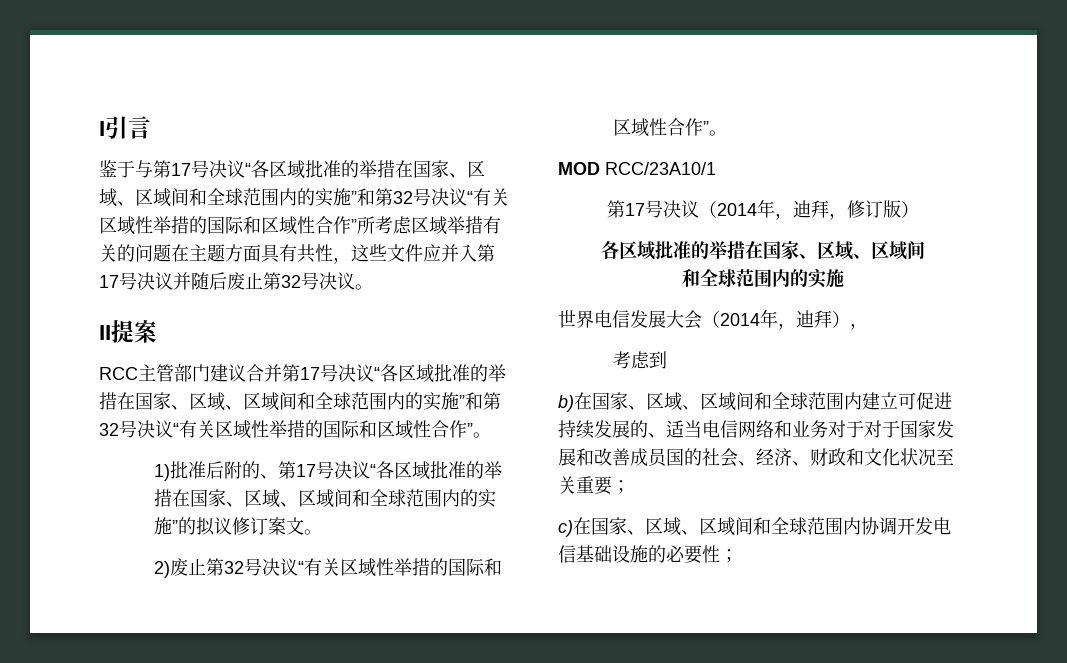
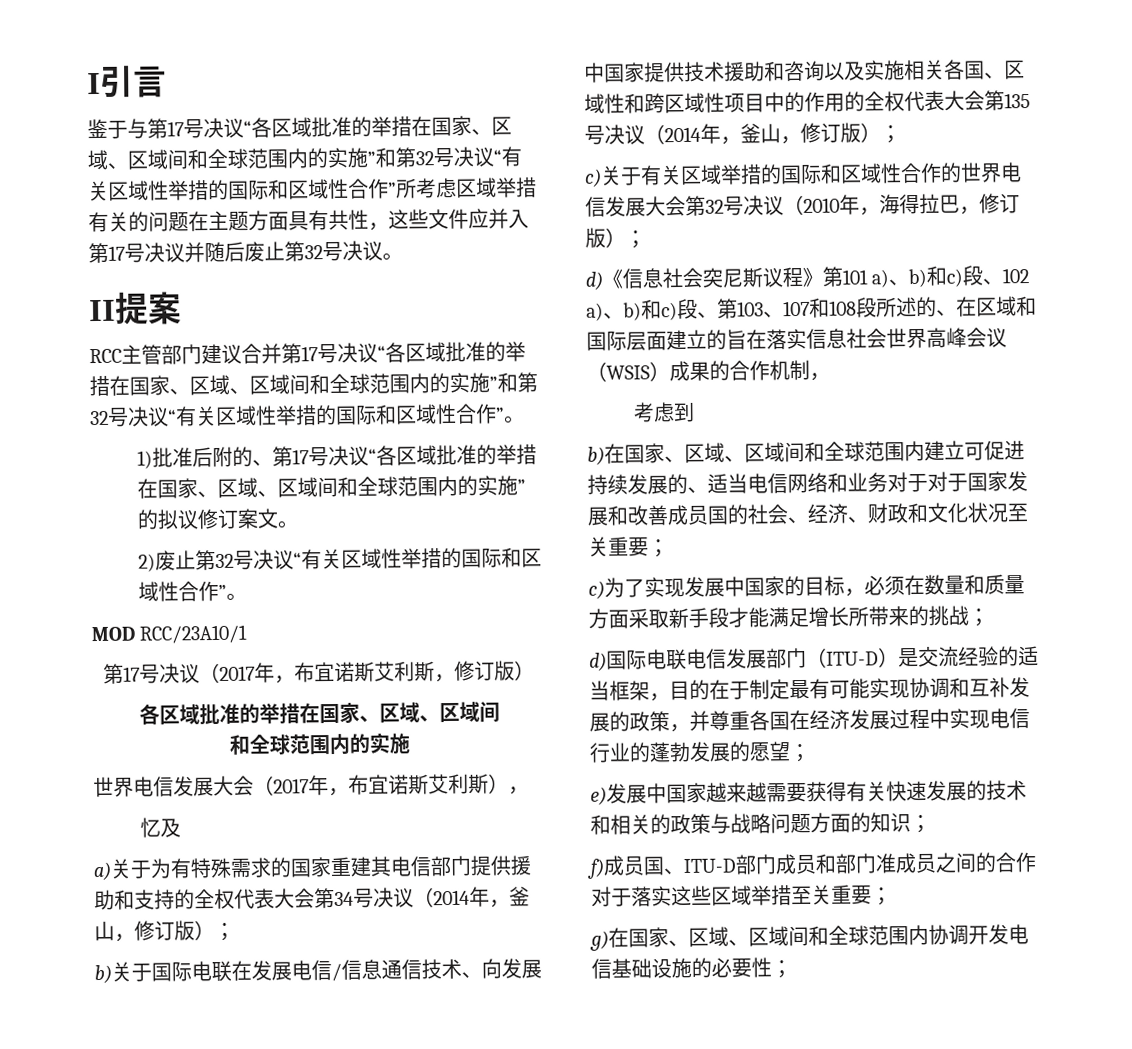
[717,199,829,220] 2014年，迪拜 -> [219,661,435,684] 2017年，布宜诺斯艾利斯
[720,309,850,330] 2014年，迪拜） -> [273,773,529,797] [139,817,181,838] [93,855,531,881] [94,886,530,911] [94,920,235,942] [94,958,542,984] [584,59,1025,83] [584,90,1031,114] [584,122,901,145] [584,162,1022,187] [585,193,1020,217] [585,227,646,249] [585,265,1030,290] [586,295,1037,321] [586,327,1007,351] [586,359,810,382] 2017年，布宜诺斯艾利斯）， // 忆及 // a)关于为有特殊需求的国家重建其电信部门提供援助和支持的全权代表大会第34号决议（2014年，釜山，修订版）； // b)关于国际电联在发展电信/信息通信技术、向发展中国家提供技术援助和咨询以及实施相关各国、区域性和跨区域性项目中的作用的全权代表大会第135号决议（2014年，釜山，修订版）； // c)关于有关区域举措的国际和区域性合作的世界电信发展大会第32号决议（2010年，海得拉巴，修订版）； // d)《信息社会突尼斯议程》第101 a)、b)和c)段、102 a)、b)和c)段、第103、107和108段所述的、在区域和国际层面建立的旨在落实信息社会世界高峰会议（WSIS）成果的合作机制
(573, 528) none -> [604,574,1025,598] [588,605,989,629] [589,645,1039,671] [589,677,1030,702] [589,708,1030,733] [589,741,811,763] [590,780,1027,805] [590,812,931,835] [587,851,1036,879] [591,884,892,907] [589,930,609,951] 为了实现发展中国家的目标，必须在数量和质量方面采取新手段才能满足增长所带来的挑战； // d)国际电联电信发展部门（ITU-D）是交流经验的适当框架，目的在于制定最有可能实现协调和互补发展的政策，并尊重各国在经济发展过程中实现电信行业的蓬勃发展的愿望； // e)发展中国家越来越需要获得有关快速发展的技术和相关的政策与战略问题方面的知识； // f)成员国、ITU-D部门成员和部门准成员之间的合作对于落实这些区域举措至关重要； // g)

